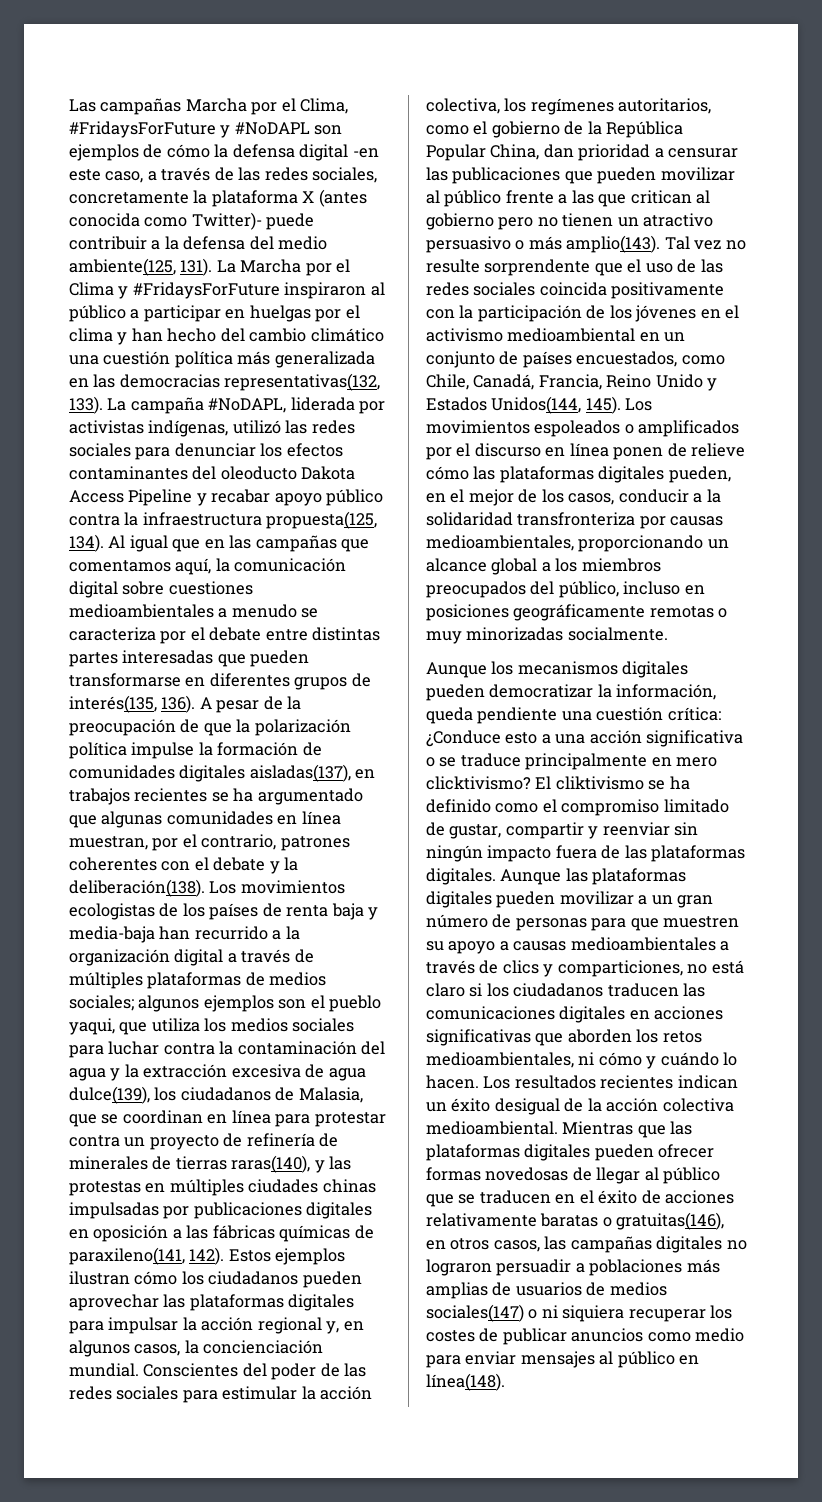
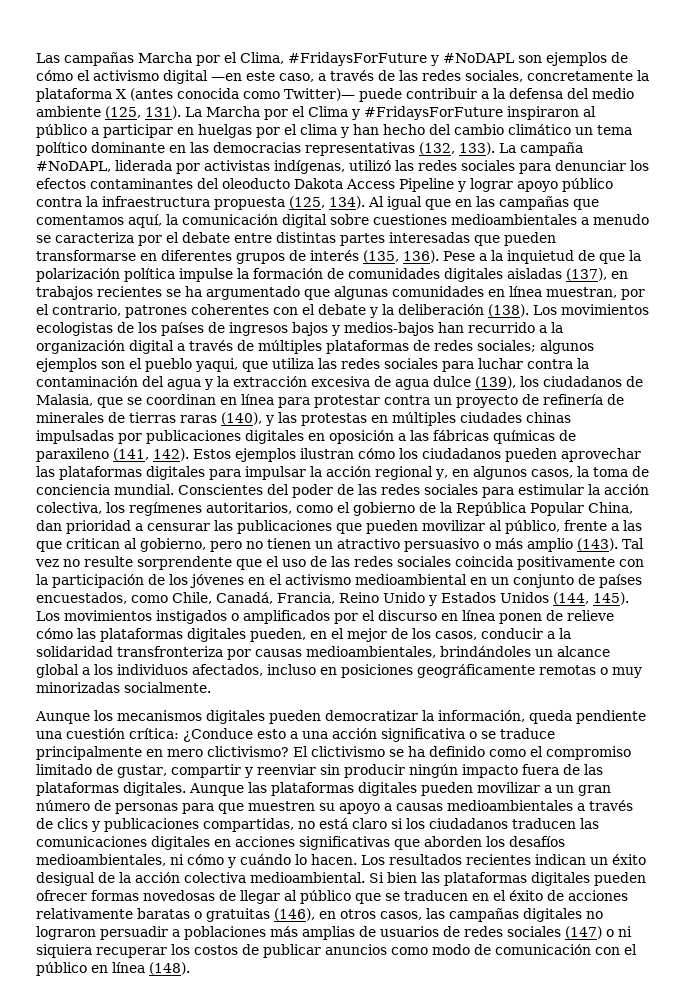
[214,144,379,161] la defensa digital -en -> [77,70,242,84] el activismo digital —en
[191,212,262,230] Twitter)- -> [284,88,355,101] Twitter)—
[69,258,176,276] ambiente(125, -> [36,106,141,119] ambiente (125,
[69,351,375,368] una cuestión política más generalizada -> [575,125,632,135] [36,142,165,156] un tema político dominante
[224,373,381,391] representativas(132, -> [305,142,455,156] representativas (132,
[211,489,271,503] recabar -> [470,178,513,192] lograr
[266,511,378,529] propuesta(125, -> [214,196,325,210] propuesta (125,
[69,695,302,713] [69,719,176,736] interés(135, 136). A pesar de la preocupación -> [310,250,574,264] interés (135, 136). Pese a la inquietud
[249,764,351,782] aisladas(137), -> [507,268,607,281] aisladas (137),
[69,879,205,897] deliberación(138). -> [398,304,529,317] deliberación (138).
[286,903,379,920] [69,926,155,943] renta baja y media-baja -> [229,322,434,336] ingresos bajos y medios-bajos
[269,972,327,986] medios -> [434,340,473,351] redes
[204,1018,288,1032] los medios -> [318,358,380,369] las redes
[69,1086,150,1104] dulce(139), -> [433,376,516,389] dulce (139),
[231,1155,311,1173] raras(140), -> [180,412,262,425] raras (140),
[69,1247,185,1265] paraxileno(141, -> [36,448,149,462] paraxileno (141,
[203,1340,324,1354] concienciación -> [592,466,649,477] [36,484,110,495] toma de conciencia
[444,190,502,207] público -> [505,520,560,534] público,
[426,213,494,230] gobierno -> [140,538,206,552] gobierno,
[566,235,661,253] amplio(143). -> [527,538,618,552] amplio (143).
[491,396,582,414] Unidos(144, -> [500,592,589,605] Unidos (144,
[534,420,621,437] espoleados -> [156,610,227,624] instigados
[578,535,704,552] proporcionando -> [440,646,531,657] brindándoles
[581,558,661,572] [426,581,619,598] miembros preocupados del público, -> [117,664,263,676] individuos afectados,
[426,776,644,790] clicktivismo? El cliktivismo -> [207,746,385,757] clictivismo? El clictivismo
(699, 829) none -> [343,764,405,778] producir
[557,960,683,977] comparticiones, -> [104,818,294,832] publicaciones compartidas,
[662,1031,702,1043] retos -> [509,836,565,847] desafíos
[562,1121,666,1138] Mientras que -> [369,872,417,883] Si bien
[616,1212,725,1230] gratuitas(146), -> [206,908,315,922] gratuitas (146),
[609,1282,667,1296] [426,1304,524,1322] medios sociales(147) -> [464,926,602,939] redes sociales (147)
[426,1330,475,1342] costes -> [194,945,238,955] costos
[695,1328,745,1342] [426,1351,700,1368] [426,1373,505,1391] medio para enviar mensajes al público en línea(148). -> [432,944,637,955] [36,962,190,976] modo de comunicación con el público en línea (148).

